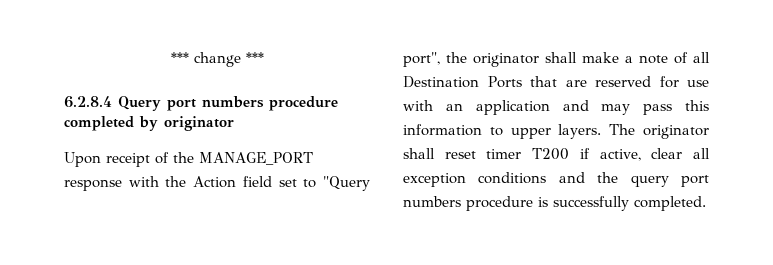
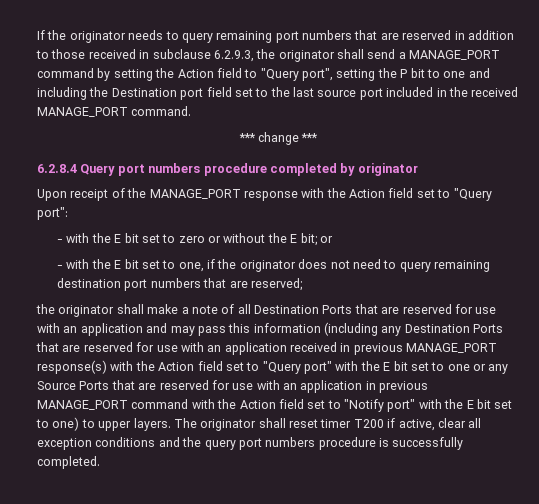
(170, 57) none -> [37,30,514,43] [36,49,501,62] [37,68,490,81] [37,87,519,100] [37,106,192,117] If the originator needs to query remaining port numbers that are reserved in addition to those received in subclause 6.2.9.3, the originator shall send a MANAGE_PORT command by setting the Action field to "Query port", setting the P bit to one and including the Destination port field set to the last source port included in the received MANAGE_PORT command. //
[403,52,440,67] port", -> [37,207,68,220] [57,233,333,246] [57,259,491,272] [57,278,302,291] port": // - with the E bit set to zero or without the E bit; or // - with the E bit set to one, if the originator does not need to query remaining destination port numbers that are reserved; //
(482, 130) none -> [324,322,504,336] [36,342,498,355] [37,360,509,374] [37,380,429,393] [37,399,513,412] [36,417,80,431] (including any Destination Ports that are reserved for use with an application received in previous MANAGE_PORT response(s) with the Action field set to "Query port" with the E bit set to one or any Source Ports that are reserved for use with an application in previous MANAGE_PORT command with the Action field set to "Notify port" with the E bit set to one)

